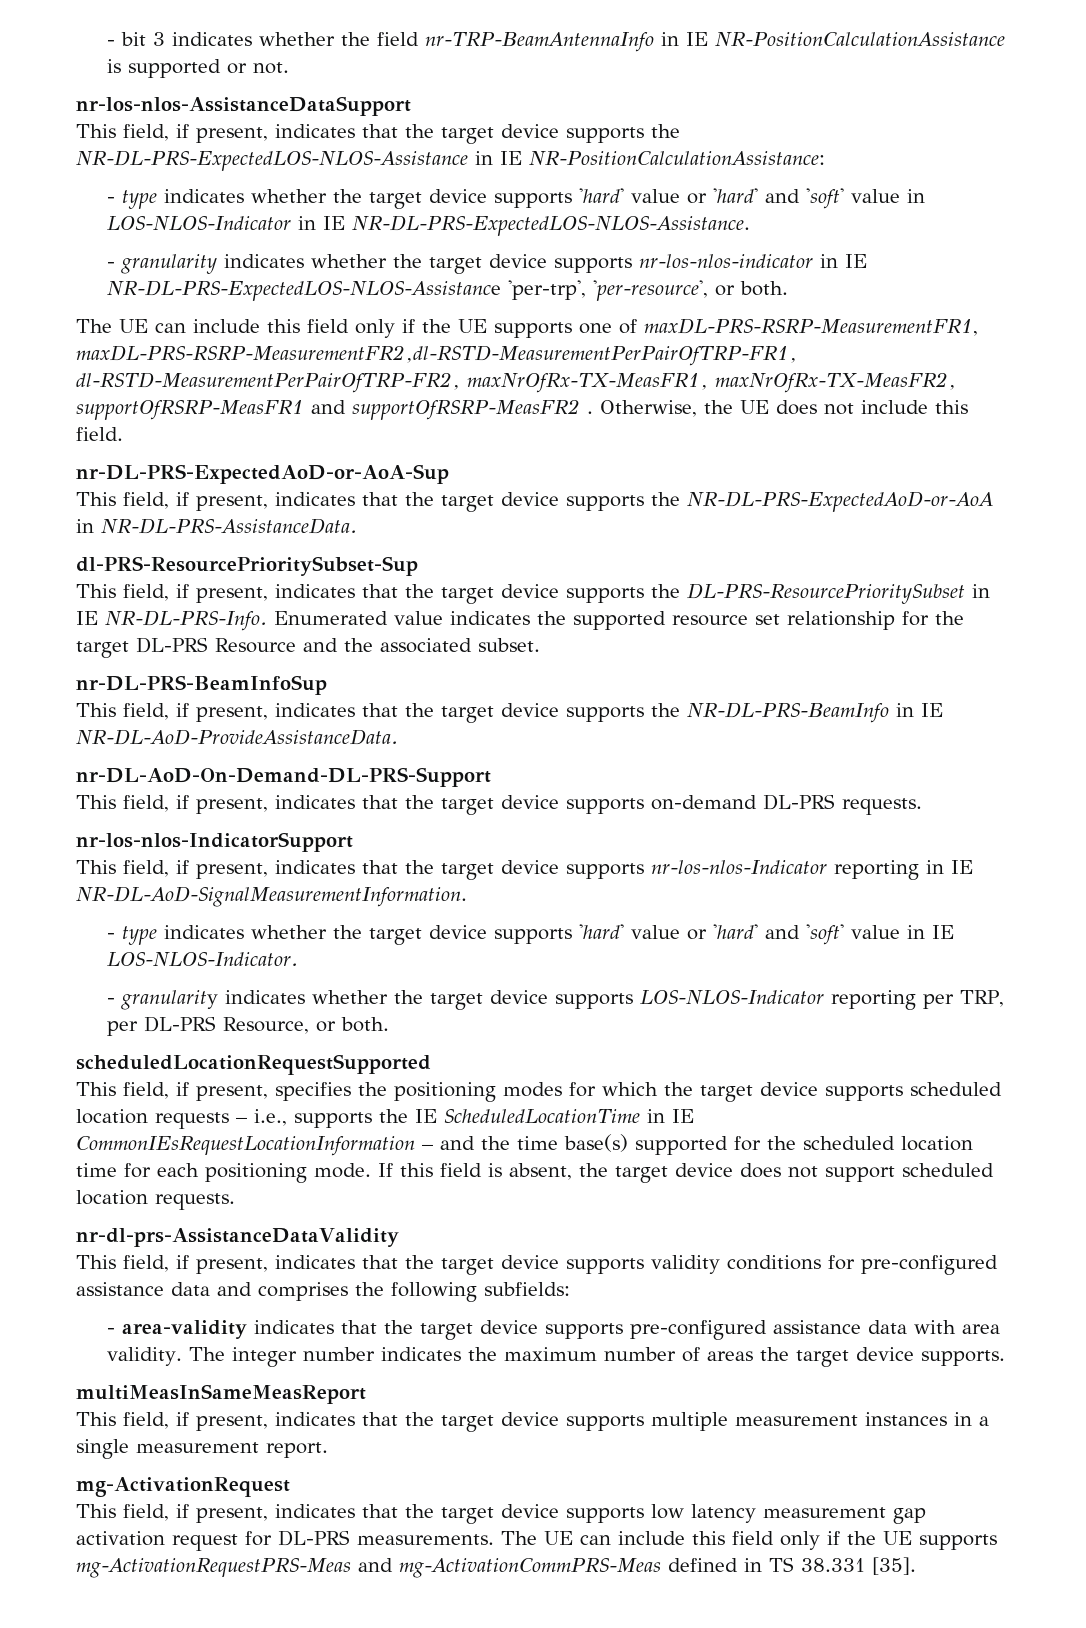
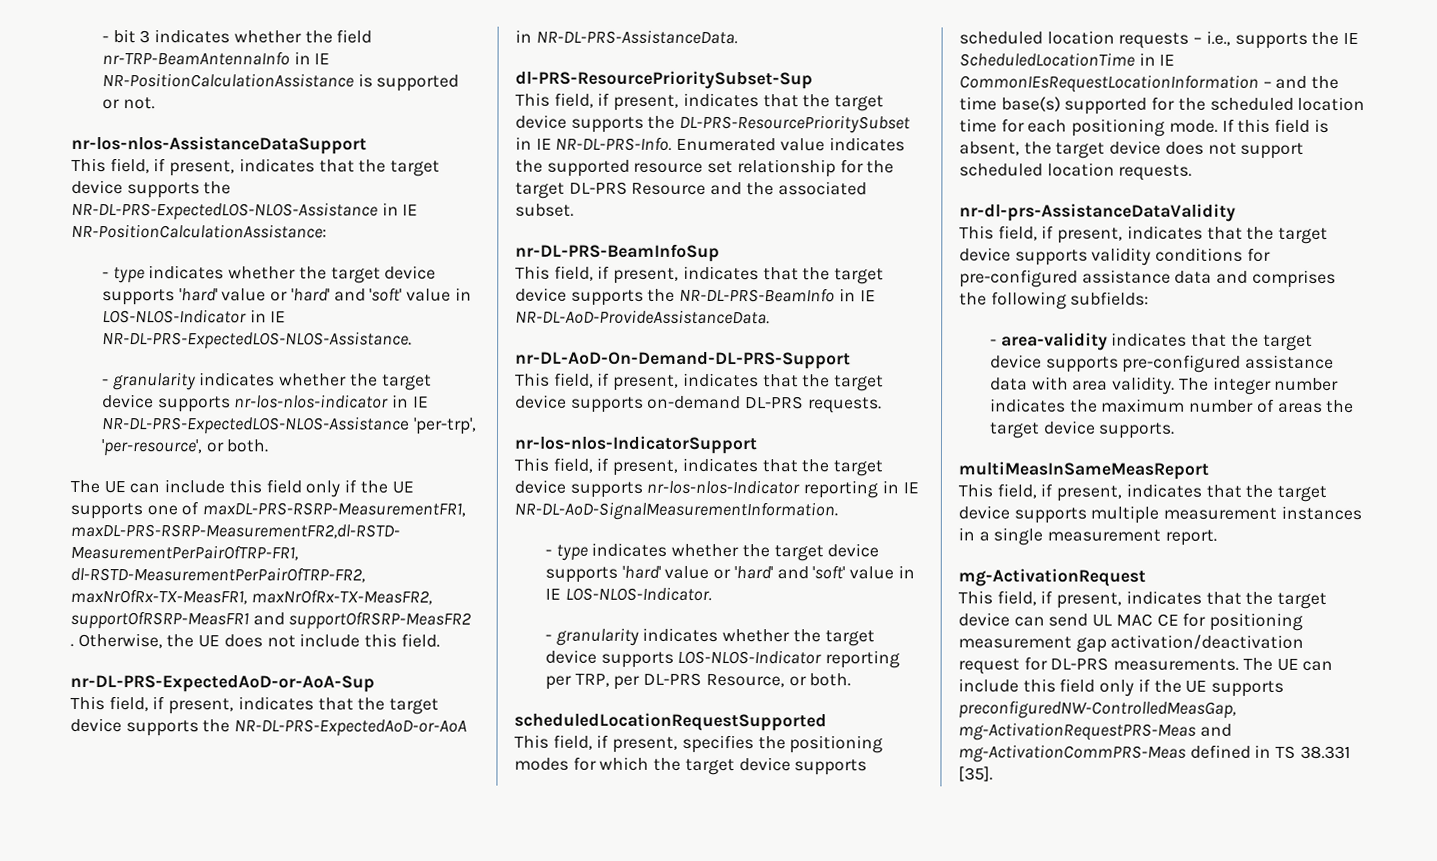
[566,1504,756,1523] supports low latency -> [1013,612,1304,631] can send UL MAC CE for positioning
[76,1531,165,1546] activation -> [1110,634,1305,650] activation/deactivation
(997, 1542) none -> [958,700,1236,719] preconfiguredNW-ControlledMeasGap,

